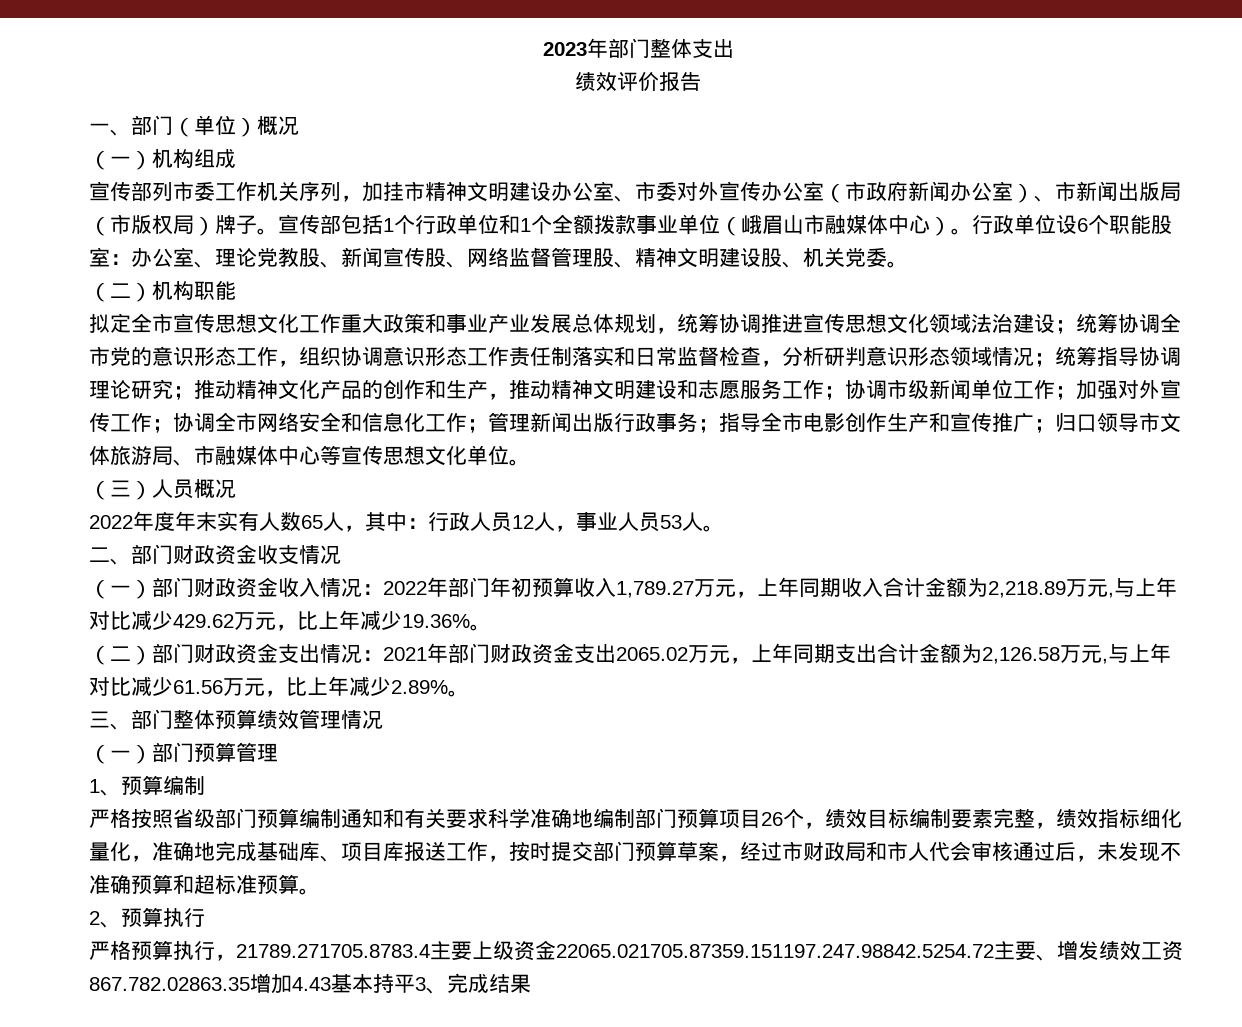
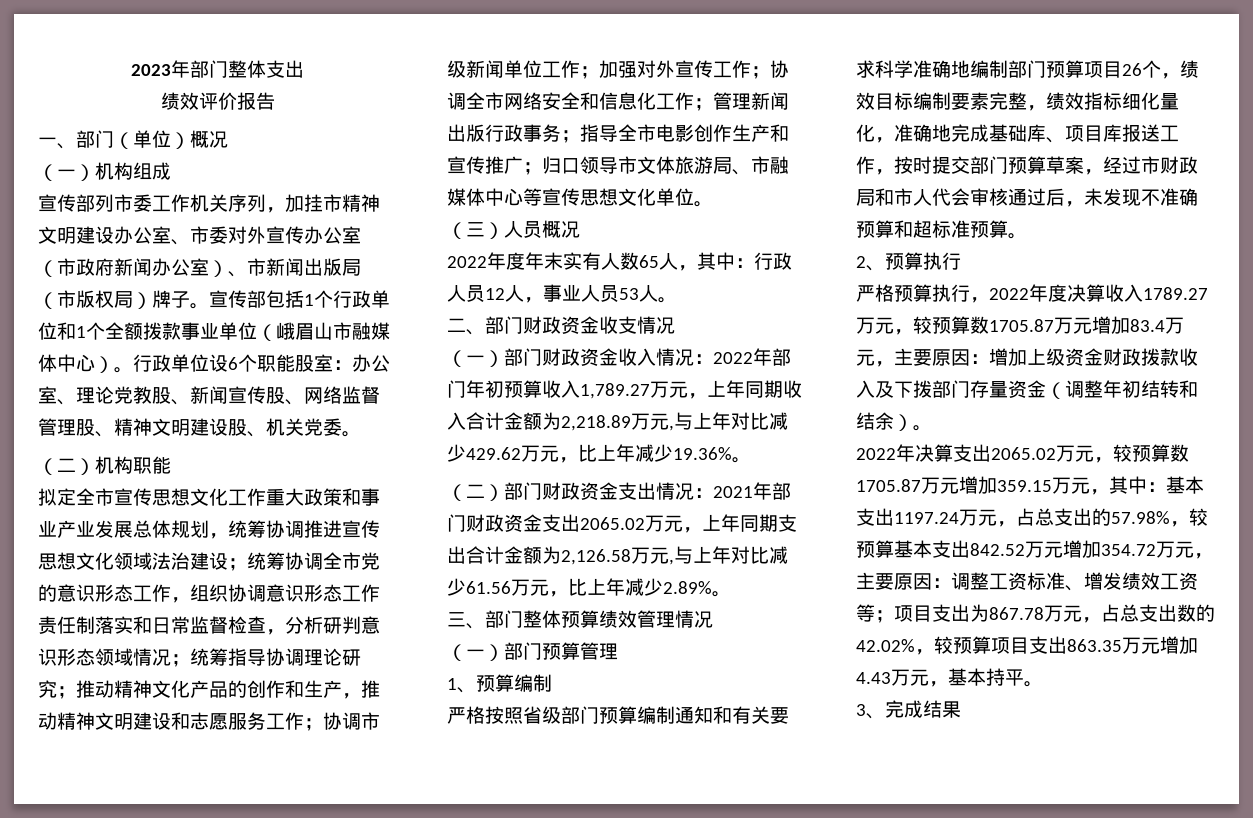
[236,940,1183,961] [89,977,250,991] 21789.271705.8783.4主要上级资金22065.021705.87359.151197.247.98842.5254.72主要、增发绩效工资867.782.02863.35 -> [989,284,1208,302] [856,316,1184,335] [856,348,1198,367] [856,380,1198,399] [856,412,932,431] [856,444,1189,463] [856,476,1204,495] [856,508,1208,527] [856,540,1213,559] [856,572,1198,591] [856,604,1215,623] [856,636,1160,655] 2022年度决算收入1789.27万元，较预算数1705.87万元增加83.4万元，主要原因：增加上级资金财政拨款收入及下拨部门存量资金（调整年初结转和结余）。 // 2022年决算支出2065.02万元，较预算数1705.87万元增加359.15万元，其中：基本支出1197.24万元，占总支出的57.98%，较预算基本支出842.52万元增加354.72万元，主要原因：调整工资标准、增发绩效工资等；项目支出为867.78万元，占总支出数的42.02%，较预算项目支出863.35万元
(331, 984) none -> [891,669,948,687] 万元，
(415, 983) none -> [1024,681,1043,687] 。 //

